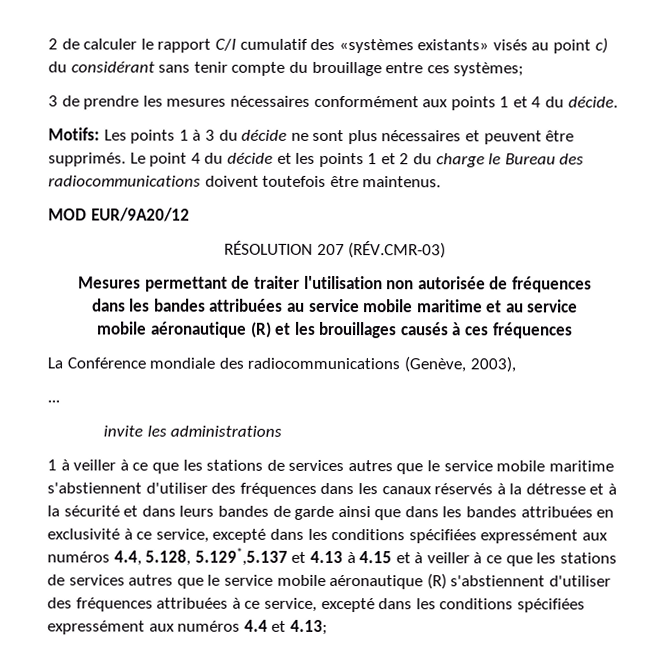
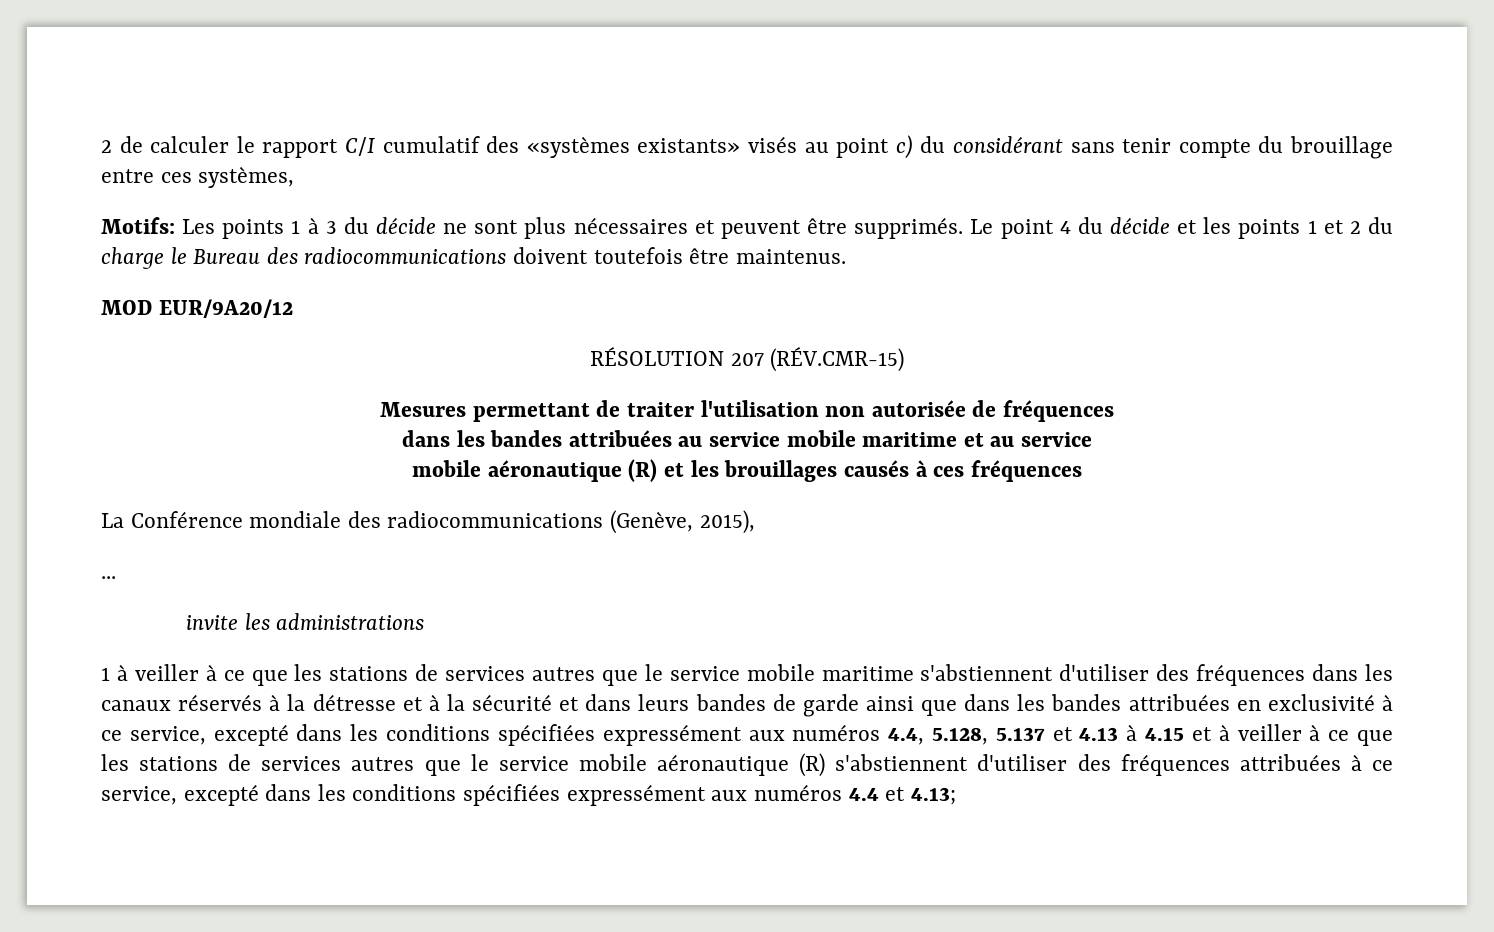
[453,62,525,77] [48,95,618,111] systèmes; // 3 de prendre les mesures nécessaires conformément aux points 1 et 4 du décide. -> [198,166,295,188] systèmes,
[348,241,447,259] (RÉV.CMR-03) -> [770,347,905,372] (RÉV.CMR-15)
[469,356,516,373] 2003), -> [699,510,755,534] 2015),
[194,547,288,566] 5.129*,5.137 -> [995,727,1045,741] 5.137

